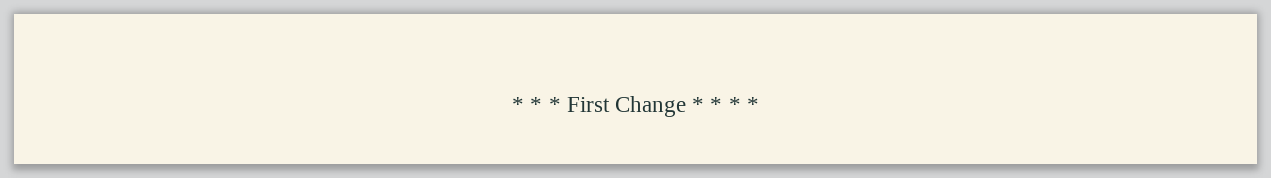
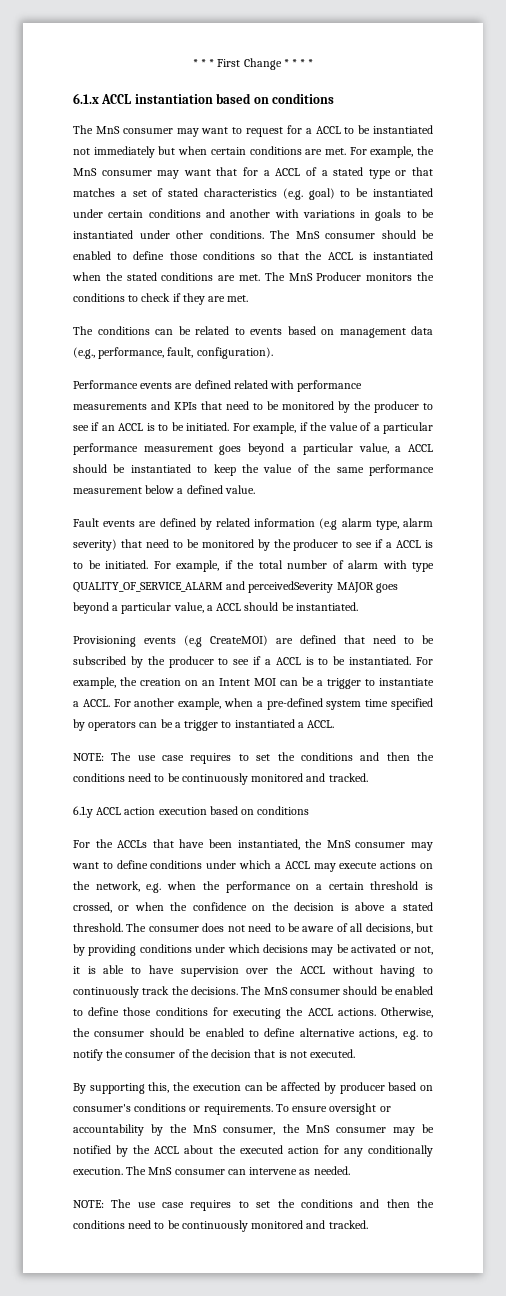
(759, 104) none -> [73,93,334,104] [73,125,433,137] [73,146,434,158] [73,167,434,179] [73,188,434,200] [73,209,435,221] [73,230,434,239] [73,251,433,260] [72,272,435,281] [73,293,249,305] [73,326,433,338] [73,347,273,359] [73,380,363,392] [73,401,433,413] [73,422,433,434] [73,443,433,455] [73,464,434,476] [73,485,255,494] [73,518,433,530] [73,539,434,551] [73,560,434,572] [73,581,398,593] [73,602,358,614] [73,635,434,647] [73,656,433,668] [73,677,434,689] [73,698,433,710] [73,719,335,731] [73,752,435,764] [73,773,368,785] [73,806,310,818] [73,839,433,851] [72,860,433,872] [73,881,433,893] [73,902,433,913] [73,923,433,934] [73,944,433,956] [73,965,433,977] [73,986,433,998] [73,1007,433,1019] [73,1028,433,1040] [73,1049,356,1061] [73,1082,433,1094] [73,1103,391,1115] [73,1124,434,1136] [73,1145,433,1157] [73,1166,350,1175] [73,1199,435,1211] [73,1220,368,1232] // 6.1.x ACCL instantiation based on conditions // The MnS consumer may want to request for a ACCL to be instantiated not immediately but when certain conditions are met. For example, the MnS consumer may want that for a ACCL of a stated type or that matches a set of stated characteristics (e.g. goal) to be instantiated under certain conditions and another with variations in goals to be instantiated under other conditions. The MnS consumer should be enabled to define those conditions so that the ACCL is instantiated when the stated conditions are met. The MnS Producer monitors the conditions to check if they are met. // The conditions can be related to events based on management data (e.g., performance, fault, configuration). // Performance events are defined related with performance measurements and KPIs that need to be monitored by the producer to see if an ACCL is to be initiated. For example, if the value of a particular performance measurement goes beyond a particular value, a ACCL should be instantiated to keep the value of the same performance measurement below a defined value. // Fault events are defined by related information (e.g alarm type, alarm severity) that need to be monitored by the producer to see if a ACCL is to be initiated. For example, if the total number of alarm with type QUALITY_OF_SERVICE_ALARM and perceivedSeverity MAJOR goes beyond a particular value, a ACCL should be instantiated. // Provisioning events (e.g CreateMOI) are defined that need to be subscribed by the producer to see if a ACCL is to be instantiated. For example, the creation on an Intent MOI can be a trigger to instantiate a ACCL. For another example, when a pre-defined system time specified by operators can be a trigger to instantiated a ACCL. // NOTE: The use case requires to set the conditions and then the conditions need to be continuously monitored and tracked. // 6.1.y ACCL action execution based on conditions // For the ACCLs that have been instantiated, the MnS consumer may want to define conditions under which a ACCL may execute actions on the network, e.g. when the performance on a certain threshold is crossed, or when the confidence on the decision is above a stated threshold. The consumer does not need to be aware of all decisions, but by providing conditions under which decisions may be activated or not, it is able to have supervision over the ACCL without having to continuously track the decisions. The MnS consumer should be enabled to define those conditions for executing the ACCL actions. Otherwise, the consumer should be enabled to define alternative actions, e.g. to notify the consumer of the decision that is not executed. // By supporting this, the execution can be affected by producer based on consumer's conditions or requirements. To ensure oversight or accountability by the MnS consumer, the MnS consumer may be notified by the ACCL about the executed action for any conditionally execution. The MnS consumer can intervene as needed. // NOTE: The use case requires to set the conditions and then the conditions need to be continuously monitored and tracked.

